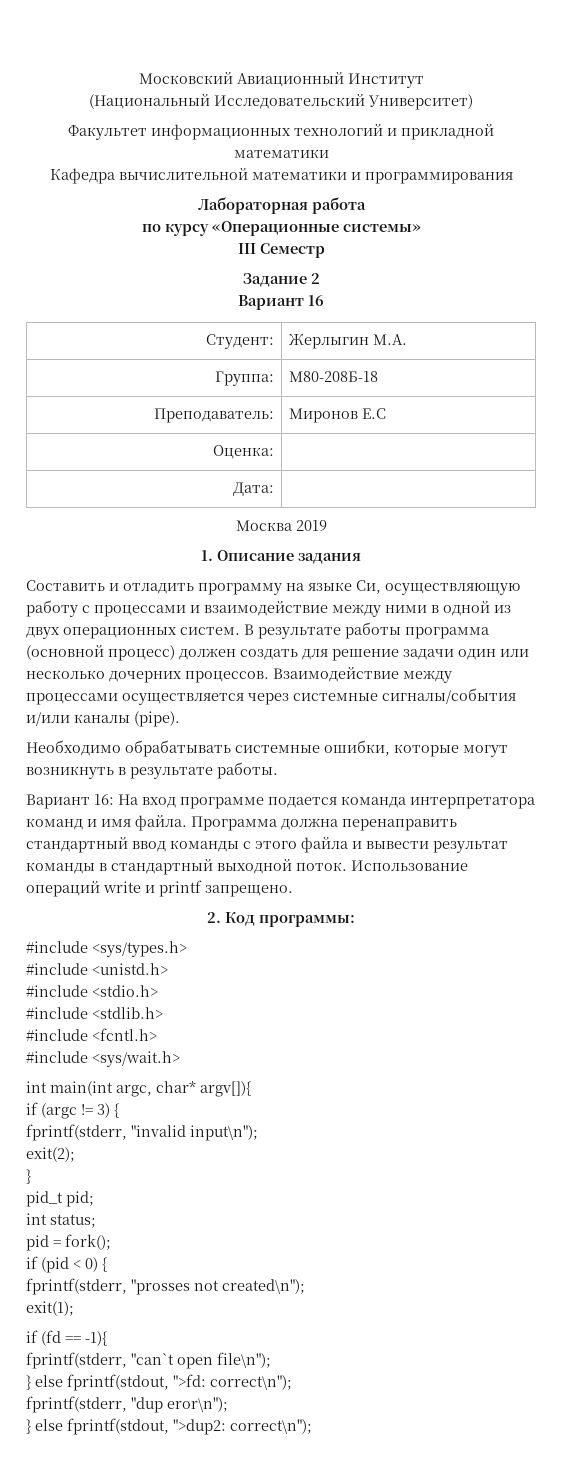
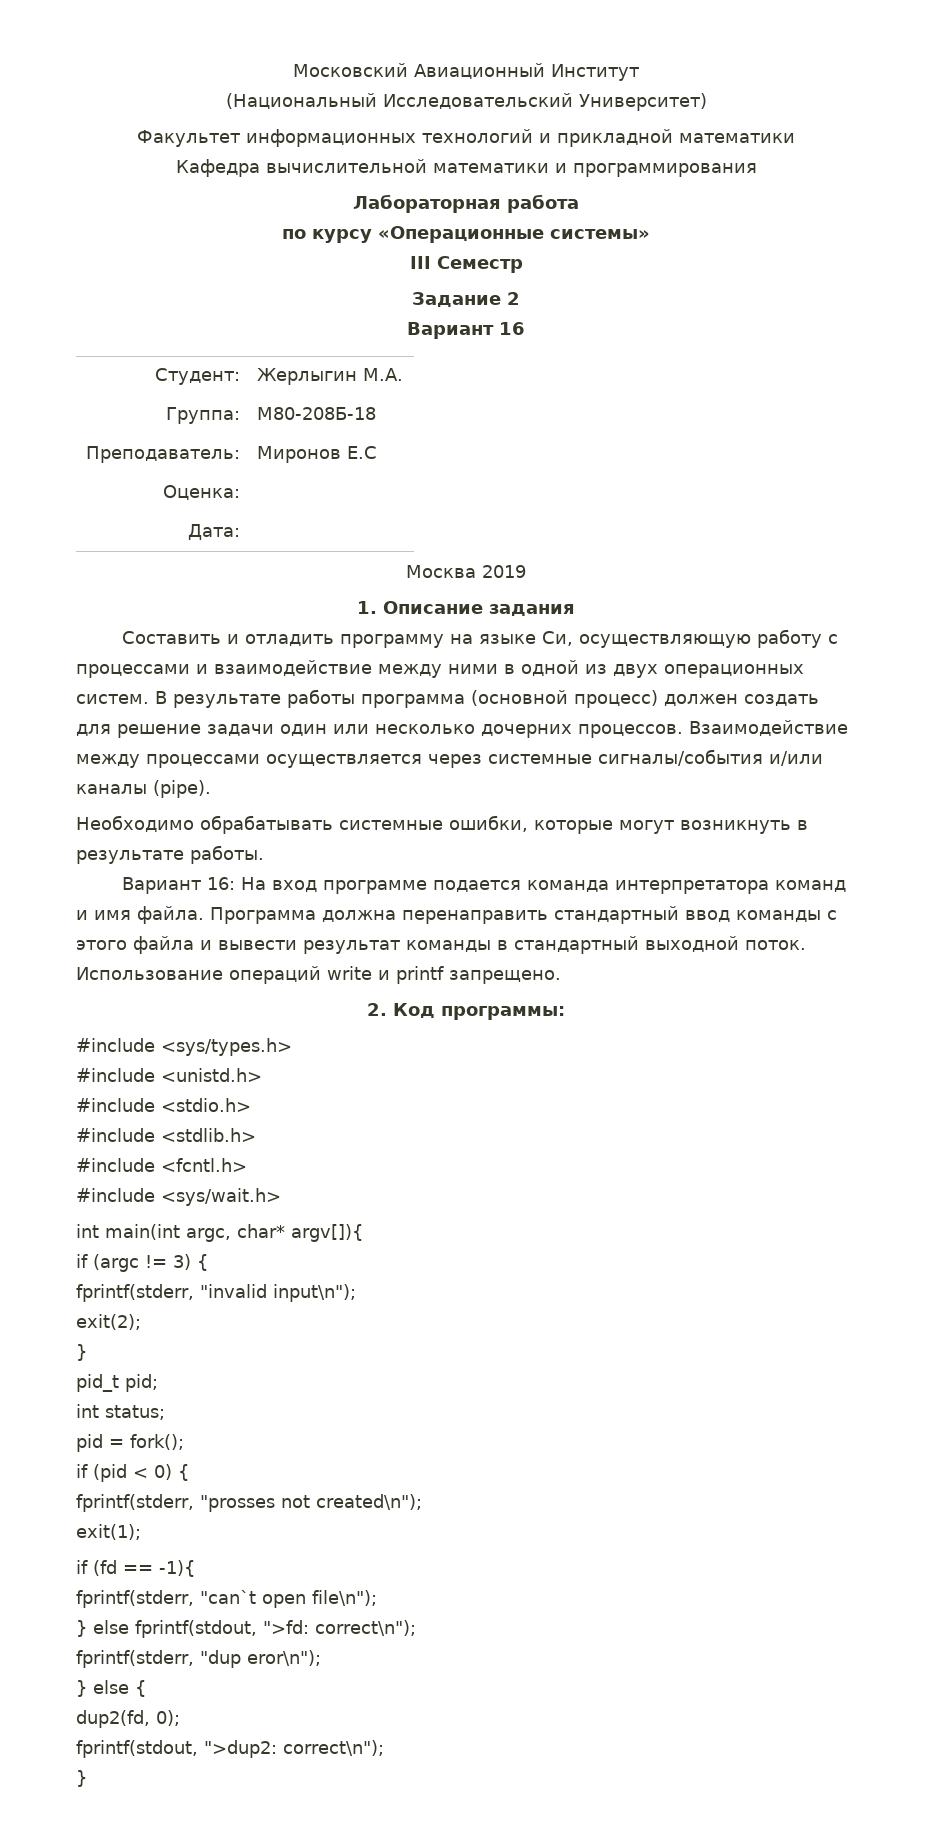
(63, 1425) none -> [135,1680,146,1697] [76,1710,180,1728] { // dup2(fd, 0); //
(312, 1426) none -> [76,1770,87,1787] // }

